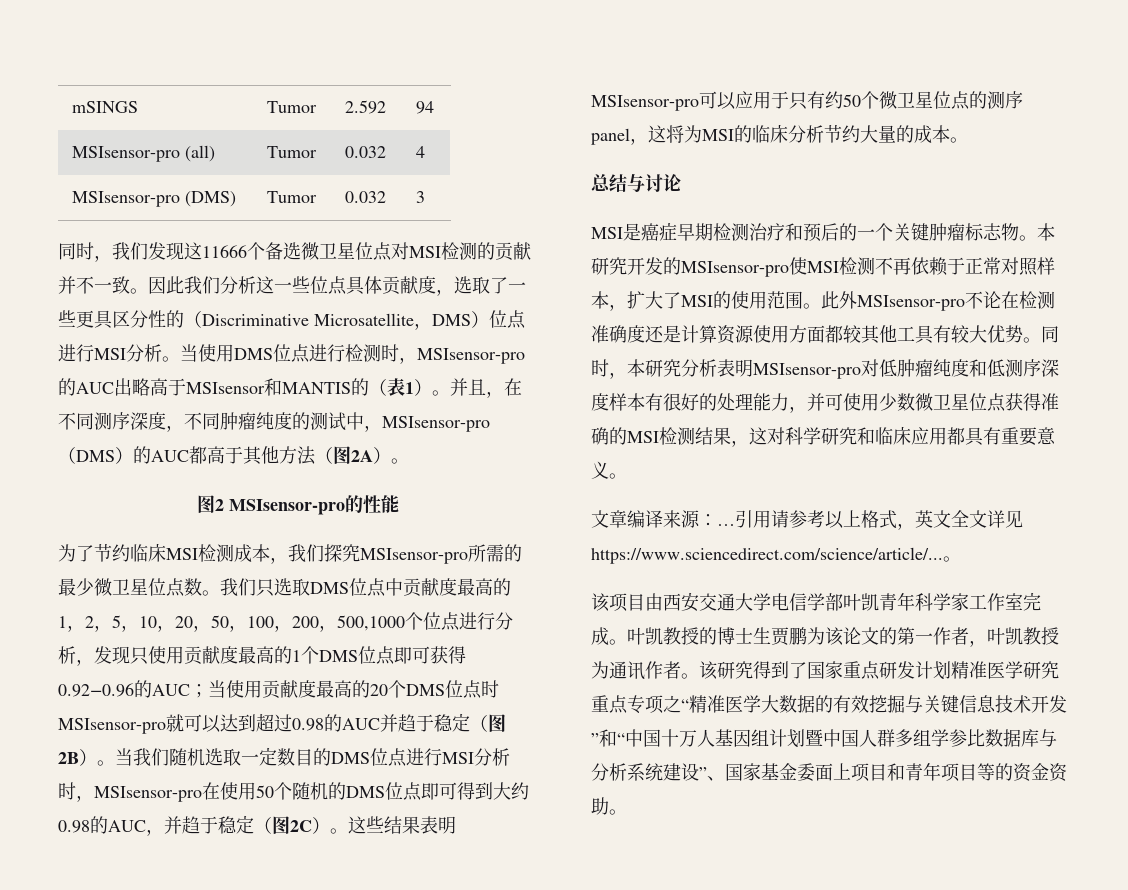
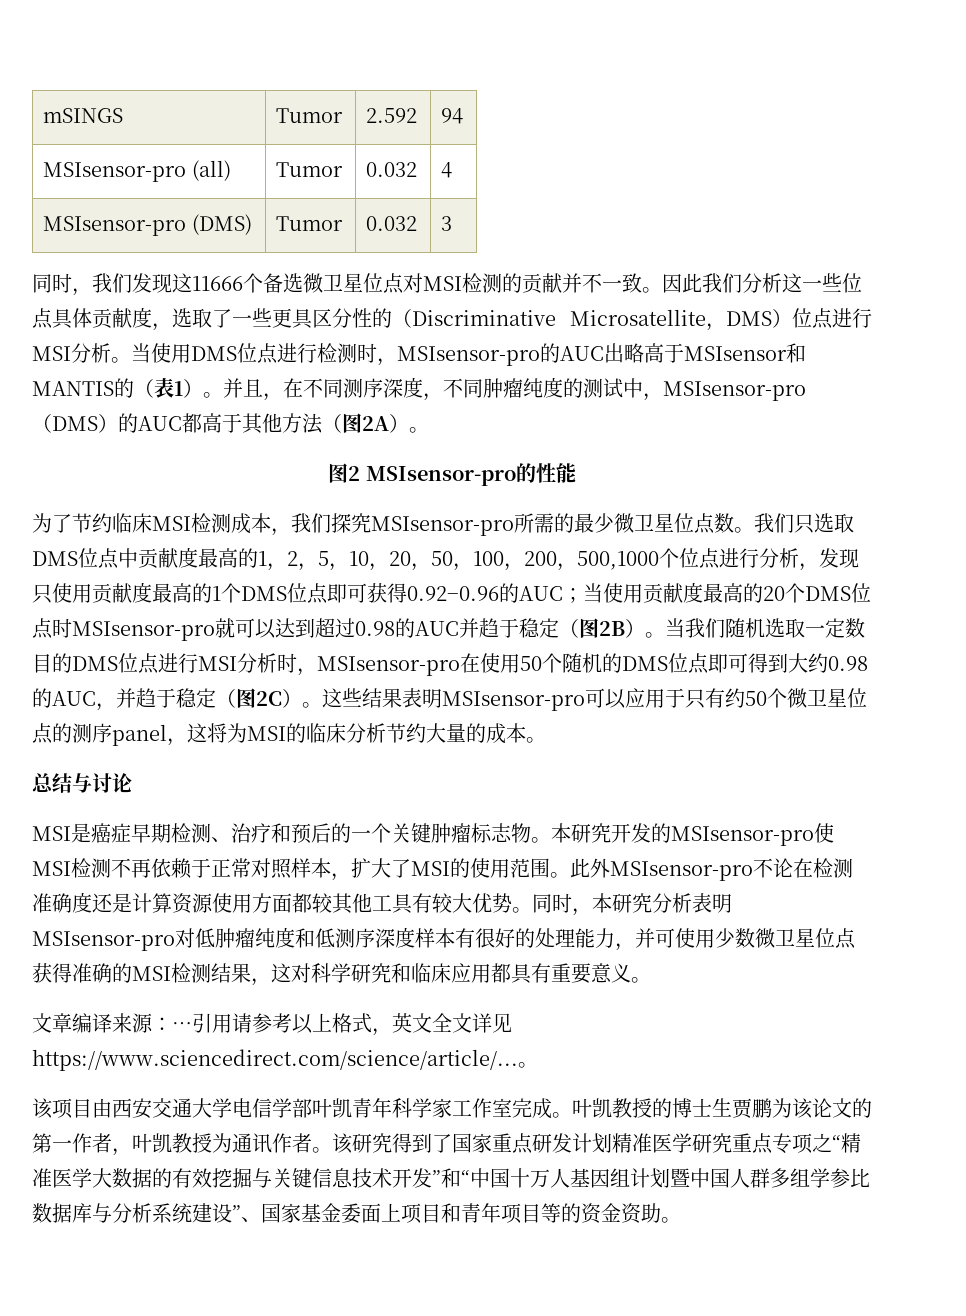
(749, 232) none -> [211,837,231,842] 、

